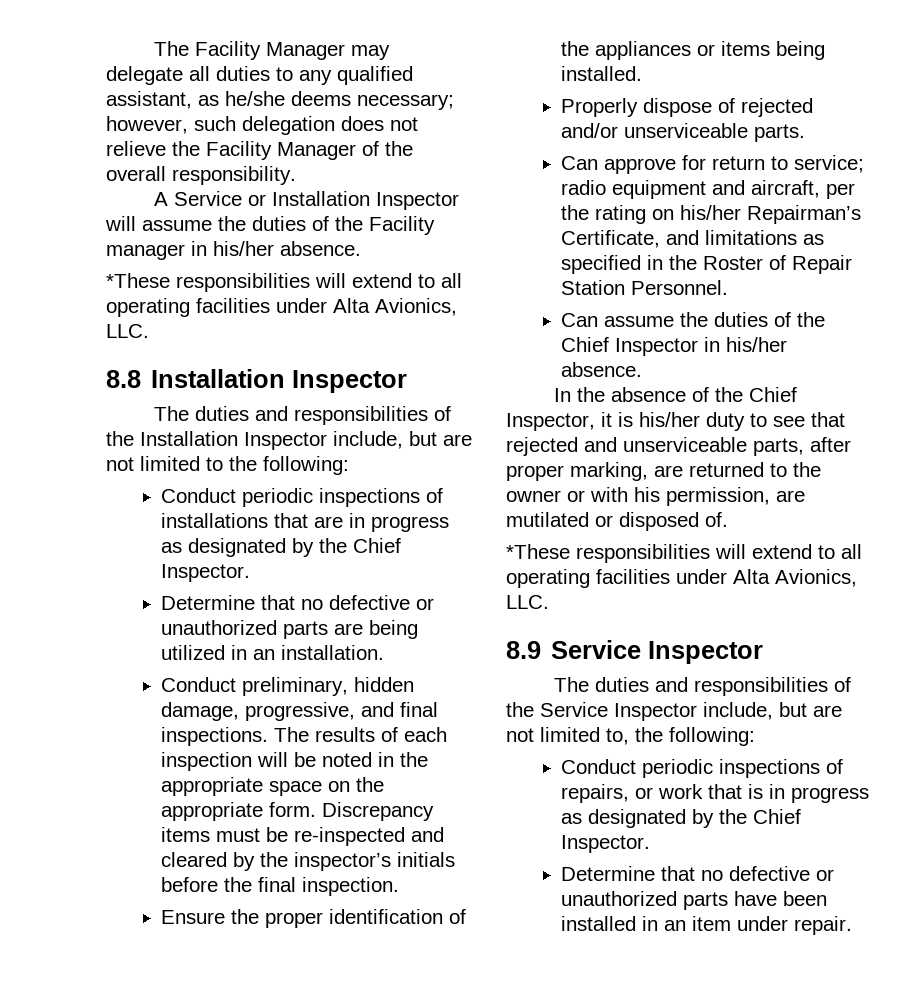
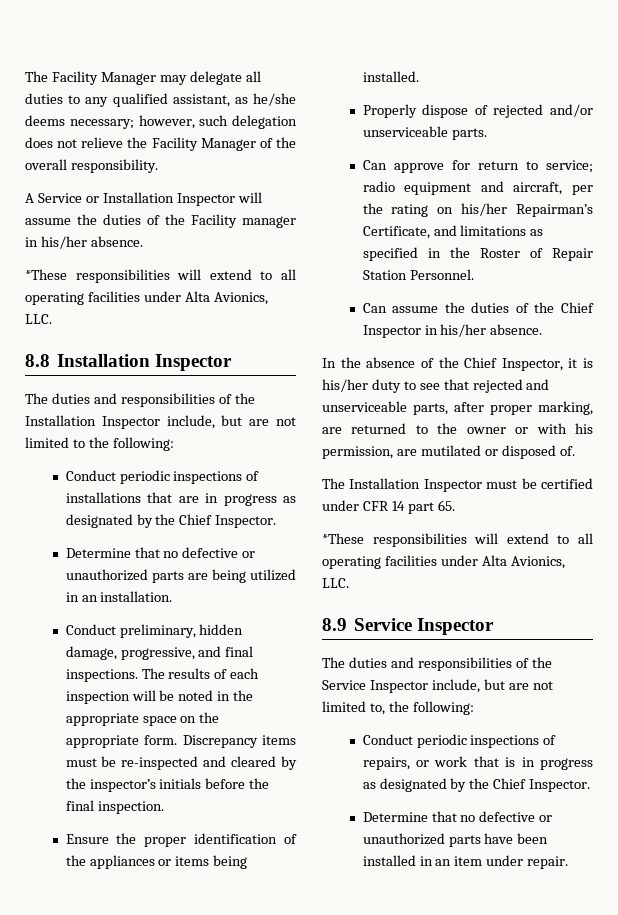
(728, 519) none -> [322,478,593,492] [322,500,455,514] // The Installation Inspector must be certified under CFR 14 part 65.

